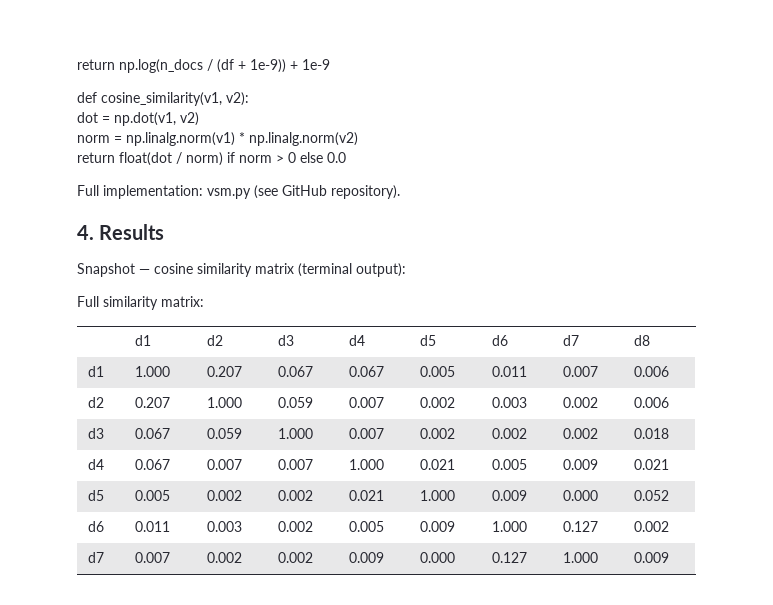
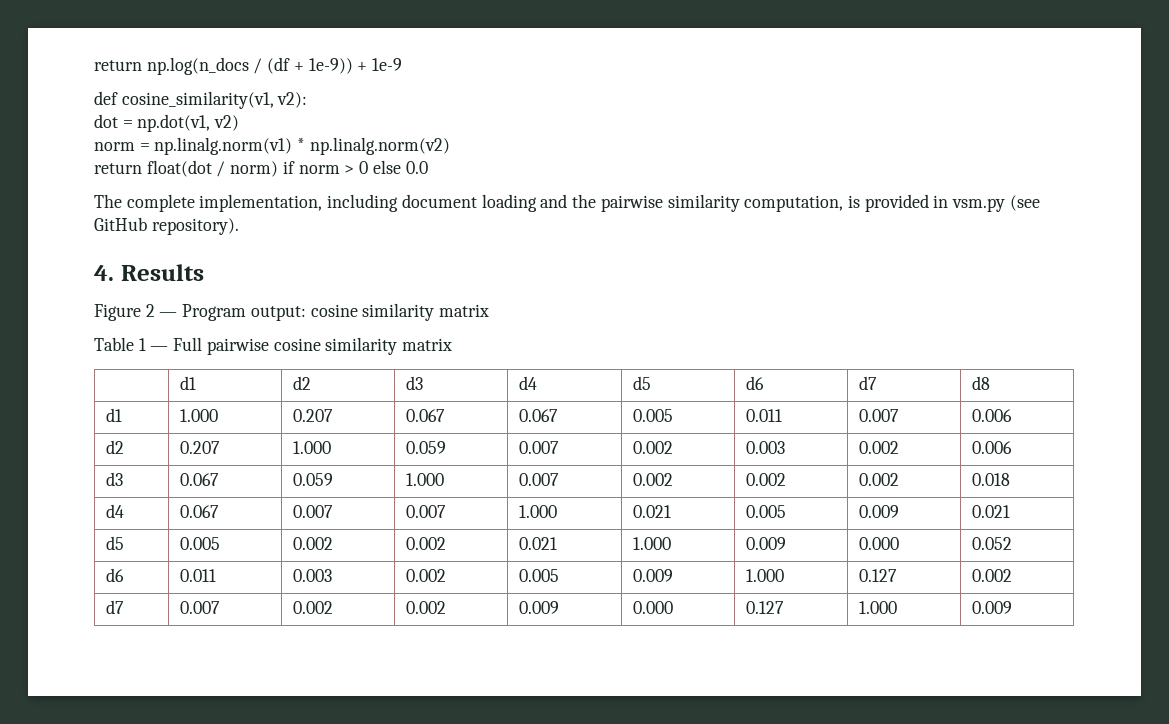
[77,185,203,199] Full implementation: -> [94,194,949,212] The complete implementation, including document loading and the pairwise similarity computation, is provided in
[77,263,406,277] [77,296,204,310] Snapshot — cosine similarity matrix (terminal output): // Full similarity matrix: -> [94,303,490,321] [94,337,453,355] Figure 2 — Program output: cosine similarity matrix // Table 1 — Full pairwise cosine similarity matrix

